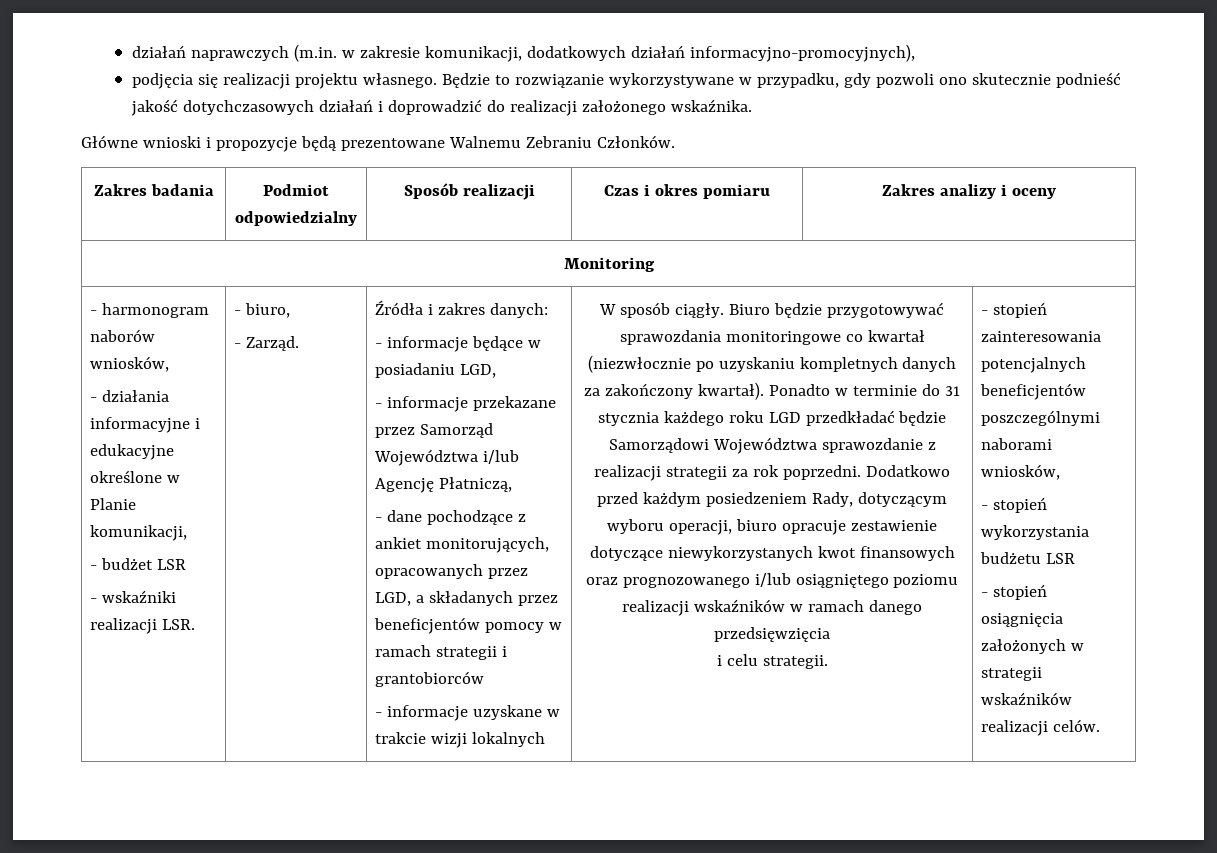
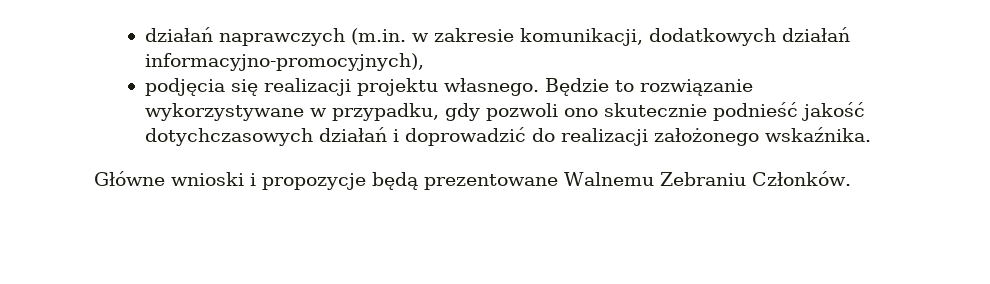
[93,184,214,196] [263,184,329,196] [235,211,357,226] [403,183,535,200] [604,184,770,199] [882,184,1056,199] [563,257,655,272] [89,303,209,318] [89,329,155,342] [89,356,169,372] [89,390,169,402] [89,417,200,433] [89,444,174,460] [89,470,180,483] [89,498,136,510] [89,525,187,541] [89,558,186,570] [89,590,176,603] [89,618,195,634] [233,303,290,318] [233,336,299,351] [374,300,548,318] [374,336,541,352] [374,363,496,378] [374,396,556,412] [374,423,493,438] [373,449,519,466] [374,477,512,493] [374,510,526,525] [374,537,549,553] [374,564,528,579] [374,591,558,606] [373,617,562,634] [374,645,507,660] [374,671,484,687] [374,705,560,721] [374,732,545,748] [599,302,944,318] [619,330,925,345] [587,355,957,373] [584,382,960,400] [597,410,947,426] [608,437,936,454] [594,465,950,481] [597,492,947,507] [607,519,937,535] [589,546,955,561] [585,573,959,588] [622,599,922,616] [714,627,830,642] [716,654,828,669] [980,302,1047,318] [980,331,1101,342] [980,357,1086,373] [979,383,1086,400] [980,410,1100,426] [980,438,1052,450] [980,464,1060,480] [980,497,1047,513] [980,525,1089,540] [979,552,1075,564] [980,584,1047,600] [980,613,1063,627] [980,639,1084,654] [980,667,1042,681] [980,692,1072,705] [980,719,1100,736] // Zakres badania | Podmiot odpowiedzialny | Sposób realizacji | Czas i okres pomiaru | Zakres analizy i oceny // Monitoring // - harmonogram naborów wniosków, // - działania informacyjne i edukacyjne określone w Planie komunikacji, // - budżet LSR // - wskaźniki realizacji LSR. | - biuro, // - Zarząd. | Źródła i zakres danych: // - informacje będące w posiadaniu LGD, // - informacje przekazane przez Samorząd Województwa i/lub Agencję Płatniczą, // - dane pochodzące z ankiet monitorujących, opracowanych przez LGD, a składanych przez beneficjentów pomocy w ramach strategii i grantobiorców // - informacje uzyskane w trakcie wizji lokalnych | W sposób ciągły. Biuro będzie przygotowywać sprawozdania monitoringowe co kwartał (niezwłocznie po uzyskaniu kompletnych danych za zakończony kwartał). Ponadto w terminie do 31 stycznia każdego roku LGD przedkładać będzie Samorządowi Województwa sprawozdanie z realizacji strategii za rok poprzedni. Dodatkowo przed każdym posiedzeniem Rady, dotyczącym wyboru operacji, biuro opracuje zestawienie dotyczące niewykorzystanych kwot finansowych oraz prognozowanego i/lub osiągniętego poziomu realizacji wskaźników w ramach danego przedsięwzięcia // i celu strategii. | - stopień zainteresowania potencjalnych beneficjentów poszczególnymi naborami wniosków, // - stopień wykorzystania budżetu LSR // - stopień osiągnięcia założonych w strategii wskaźników realizacji celów. -> (851, 178) none

